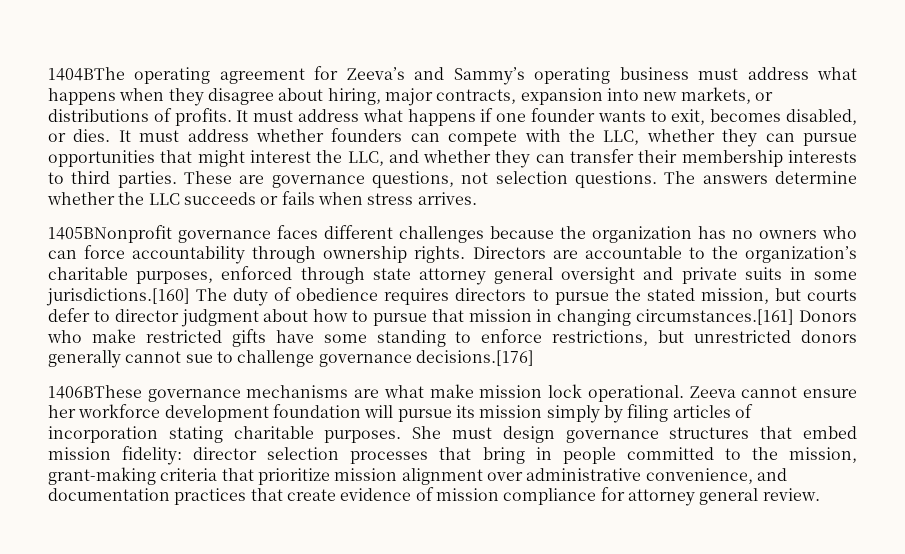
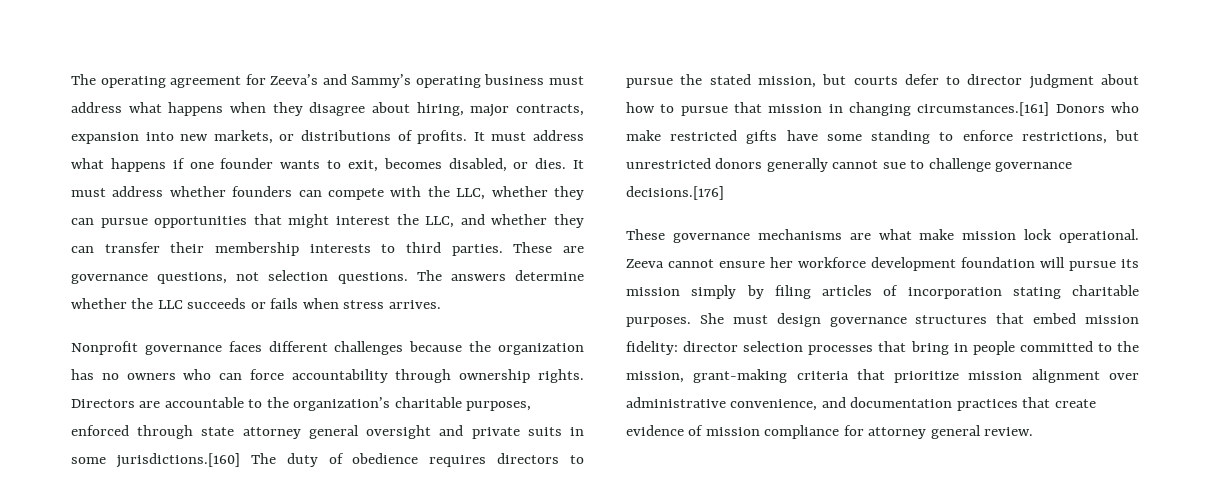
[48,67,125,81] 1404BThe -> [71,74,96,85] The
[48,225,172,243] 1405BNonprofit -> [71,341,138,355] Nonprofit
[48,385,142,399] 1406BThese -> [626,229,665,240] These

